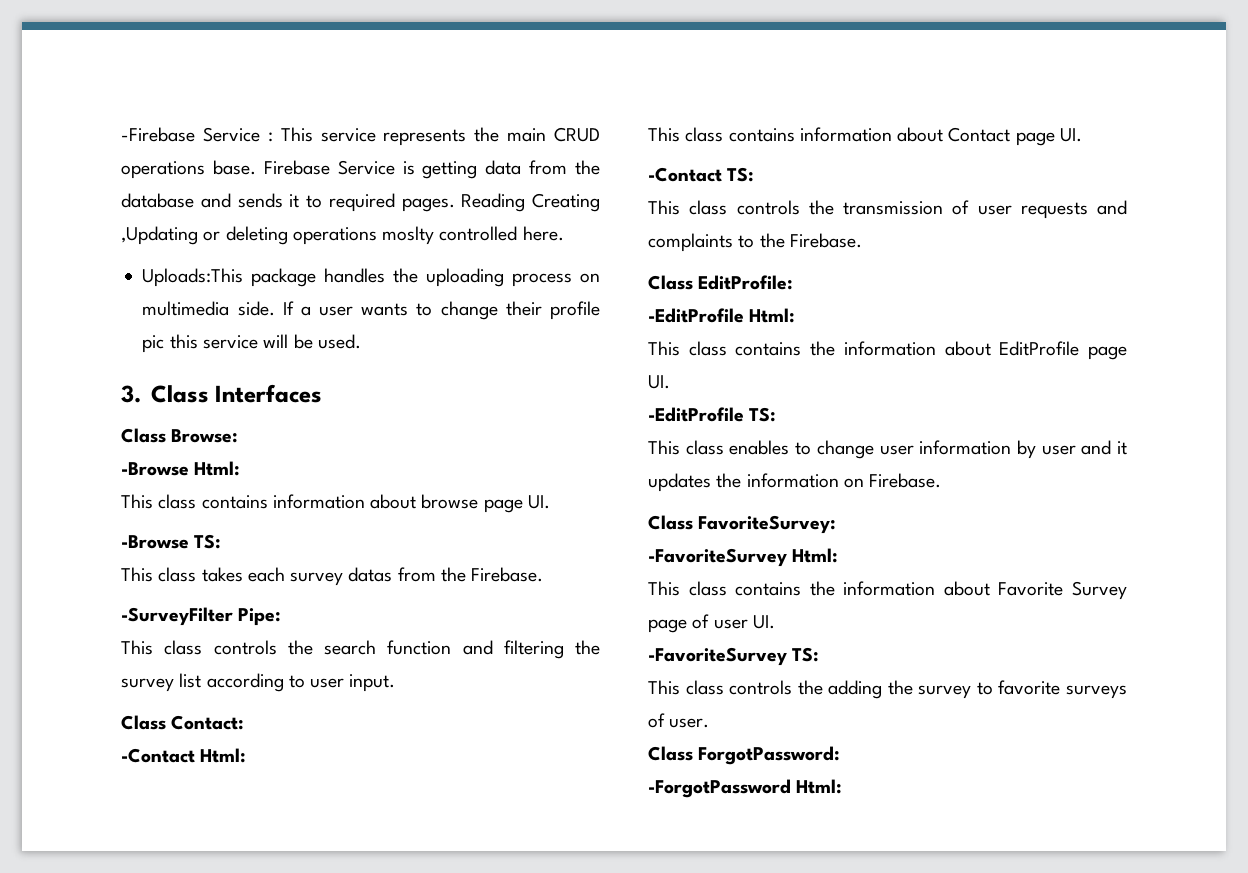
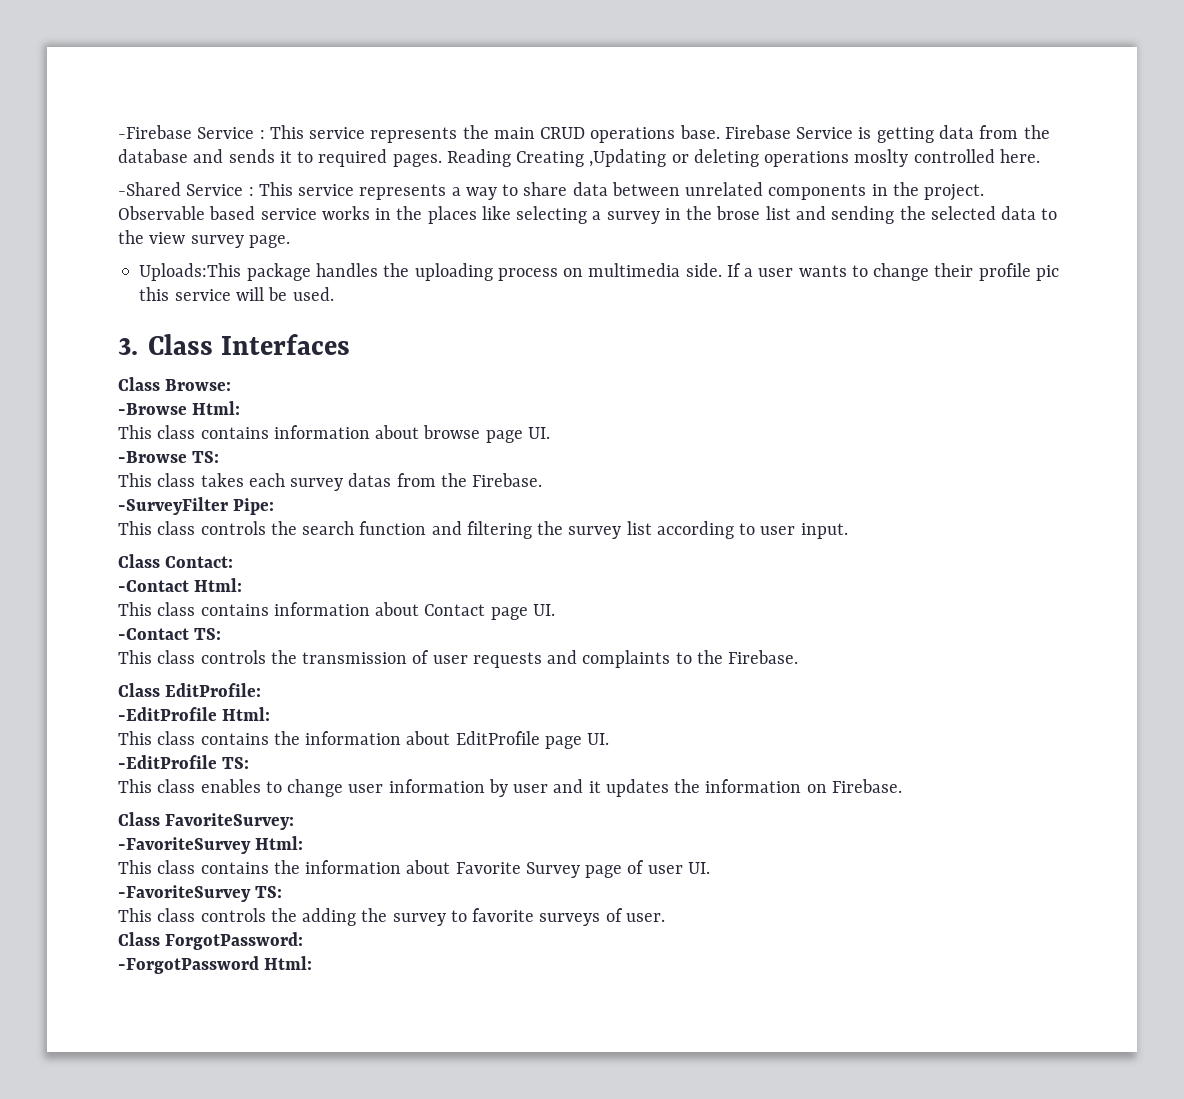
(564, 233) none -> [118,182,985,201] [118,206,1058,224] [118,230,290,248] // -Shared Service : This service represents a way to share data between unrelated components in the project. Observable based service works in the places like selecting a survey in the brose list and sending the selected data to the view survey page.

